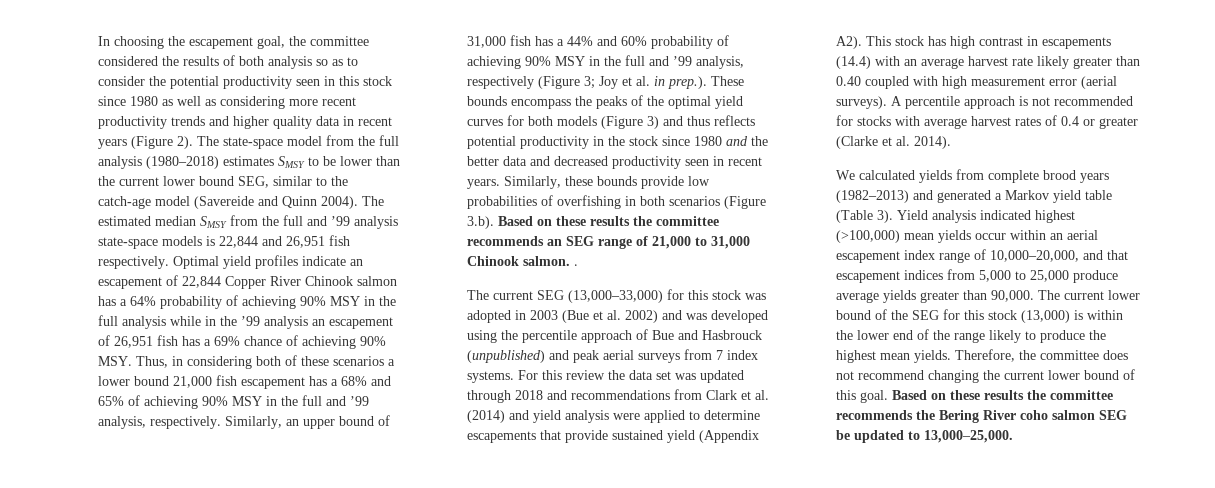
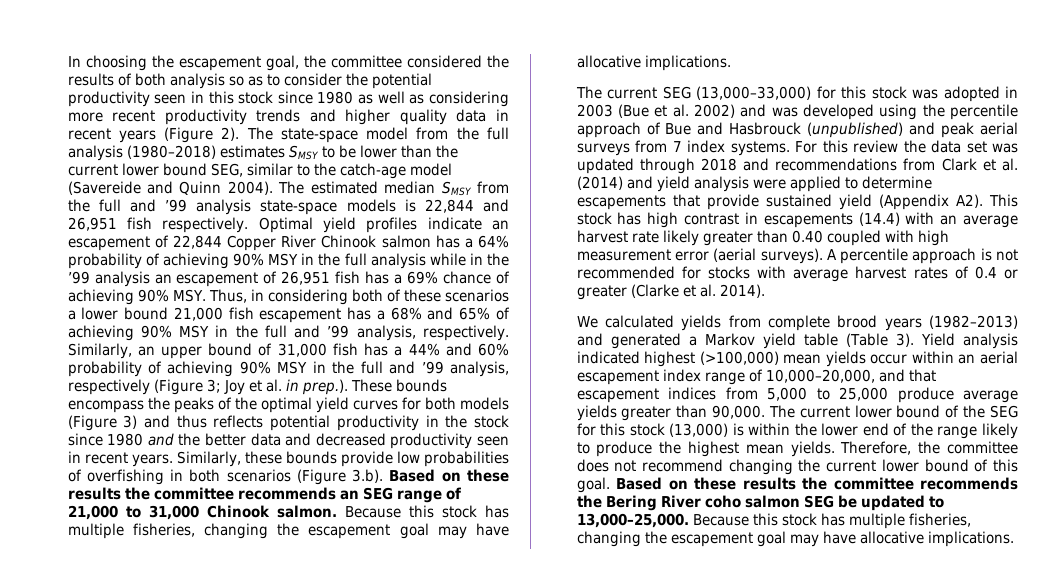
[573,264,578,266] . -> [344,505,510,518] [67,523,509,539] [576,55,731,71] Because this stock has multiple fisheries, changing the escapement goal may have allocative implications.
(1013, 436) none -> [692,513,971,529] [576,531,1014,547] Because this stock has multiple fisheries, changing the escapement goal may have allocative implications.

